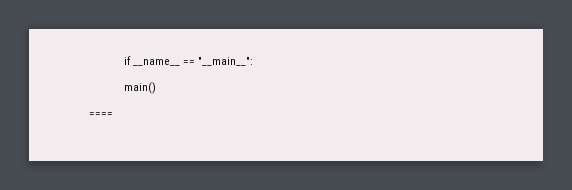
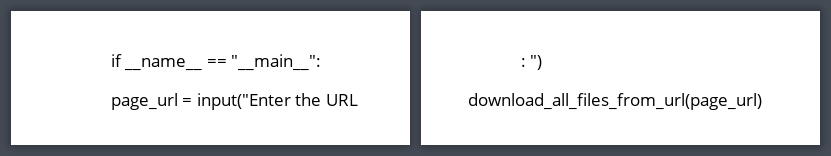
[123,82,156,94] [89,112,113,117] main() // ==== -> [110,93,358,110] [520,55,543,70] [468,93,762,110] page_url = input("Enter the URL : ") // download_all_files_from_url(page_url)

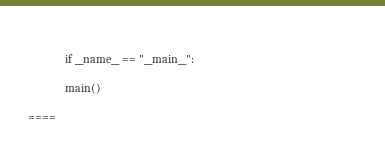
[110,93,358,110] [520,55,543,70] [468,93,762,110] page_url = input("Enter the URL : ") // download_all_files_from_url(page_url) -> [64,83,101,94] [28,116,56,121] main() // ====

